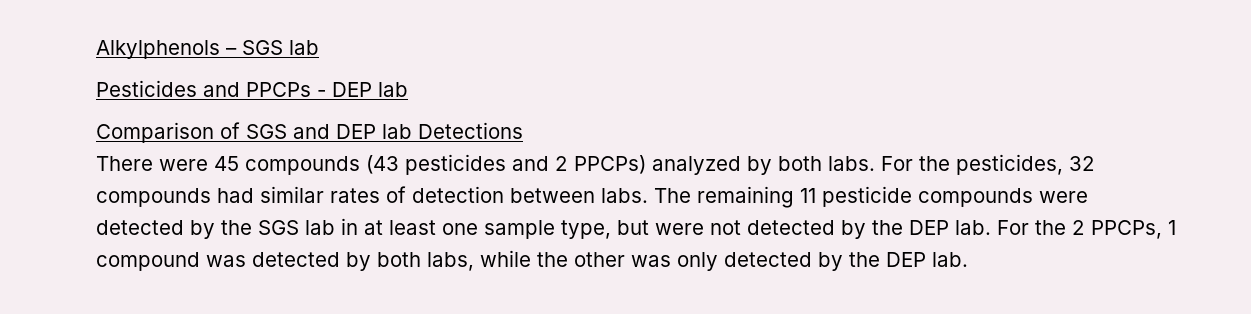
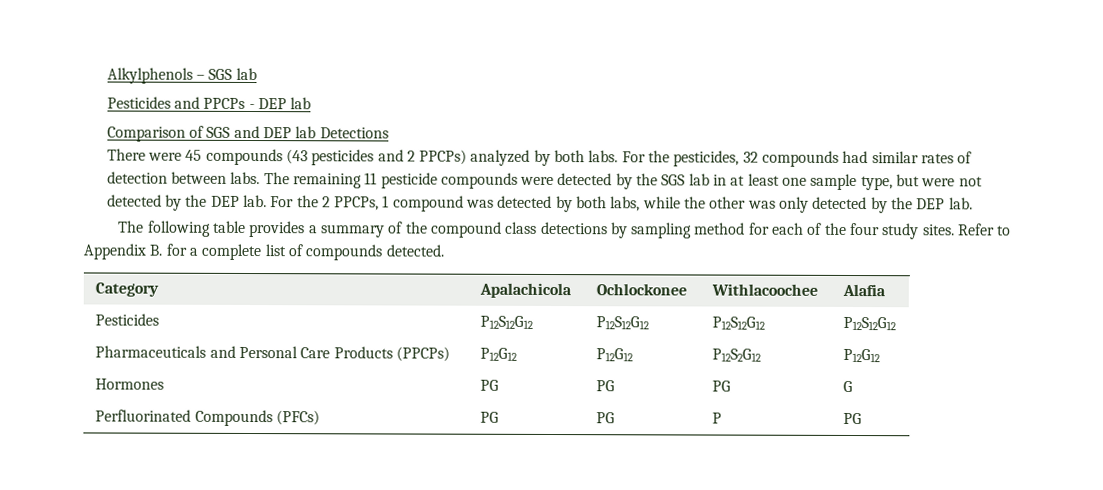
(968, 259) none -> [118,220,1012,240] [83,243,445,261] [95,282,160,297] [479,282,573,299] [596,283,688,296] [711,283,819,296] [842,283,887,297] [95,313,160,326] [480,315,534,329] [596,316,650,330] [712,316,766,330] [843,316,897,331] [95,345,450,362] [480,347,518,361] [596,348,634,362] [712,348,762,362] [843,348,881,363] [95,378,165,390] [480,379,500,391] [596,380,616,392] [712,380,732,392] [843,380,854,393] [95,409,321,427] [480,411,500,423] [596,412,616,424] [712,412,723,424] [843,412,863,425] // The following table provides a summary of the compound class detections by sampling method for each of the four study sites. Refer to Appendix B. for a complete list of compounds detected. // Category | Apalachicola | Ochlockonee | Withlacoochee | Alafia // Pesticides | P12S12G12 | P12S12G12 | P12S12G12 | P12S12G12 // Pharmaceuticals and Personal Care Products (PPCPs) | P12G12 | P12G12 | P12S2G12 | P12G12 // Hormones | PG | PG | PG | G // Perfluorinated Compounds (PFCs) | PG | PG | P | PG

